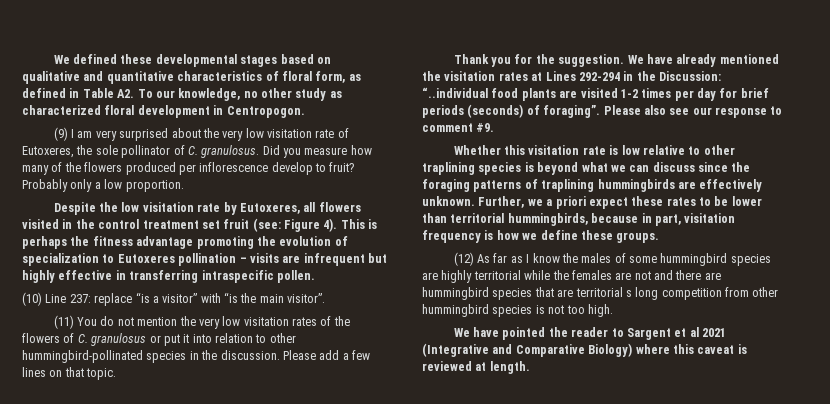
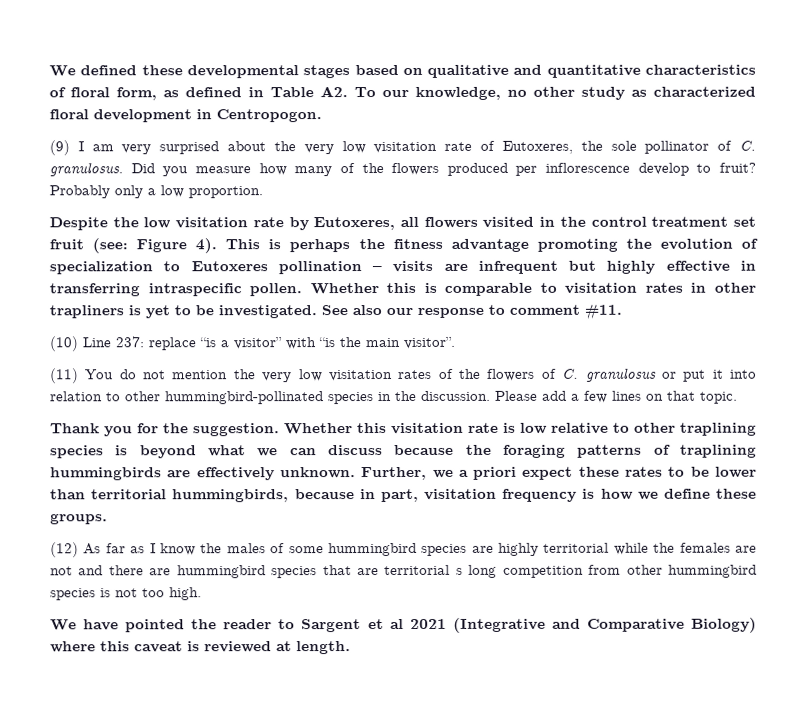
(315, 276) none -> [309,282,756,296] [49,303,622,320] Whether this is comparable to visitation rates in other trapliners is yet to be investigated. See also our response to comment #11.
[627,54,779,67] [422,71,721,81] [422,87,769,101] [422,104,783,118] [422,123,495,132] We have already mentioned the visitation rates at Lines 292-294 in the Discussion: “..individual food plants are visited 1-2 times per day for brief periods (seconds) of foraging”. Please also see our response to comment #9. // -> (280, 430) none
[698,162,728,172] since -> [394,444,455,456] because

